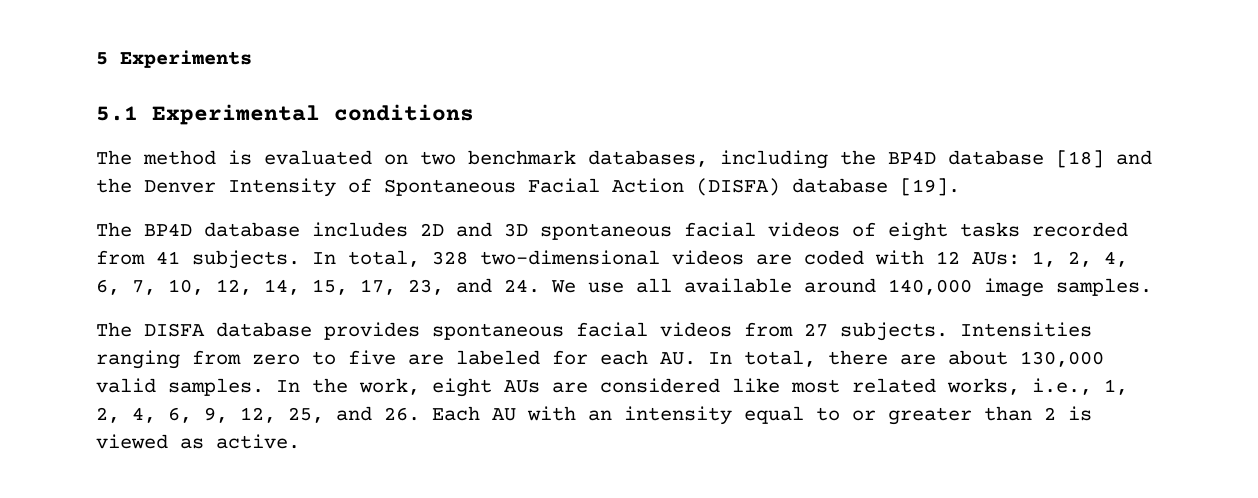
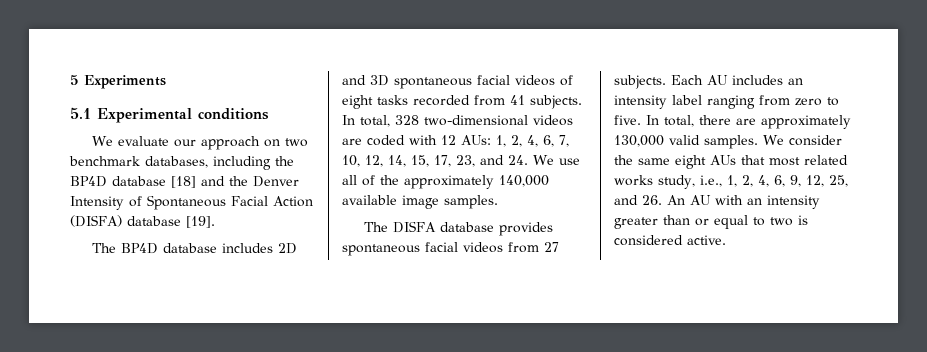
[96,150,372,165] The method is evaluated -> [91,136,260,150] We evaluate our approach
[684,278,972,295] available around 140,000 -> [362,175,549,189] [342,195,397,205] of the approximately 140,000 available
[960,322,1092,337] [96,350,696,369] Intensities ranging from zero to five are labeled for each AU. -> [671,75,803,85] [614,95,839,109] [614,115,641,125] Each AU includes an intensity label ranging from zero to five.
[948,350,1008,365] about -> [761,115,851,129] approximately
[276,378,1020,397] In the work, eight AUs are considered like most related works, -> [763,135,842,146] [614,155,848,169] [614,175,695,189] We consider the same eight AUs that most related works study,
[432,406,480,421] Each -> [667,195,685,205] An
[744,406,1092,425] [96,434,204,449] equal to or greater than 2 is viewed as -> [614,215,808,229] [614,235,683,246] greater than or equal to two is considered

